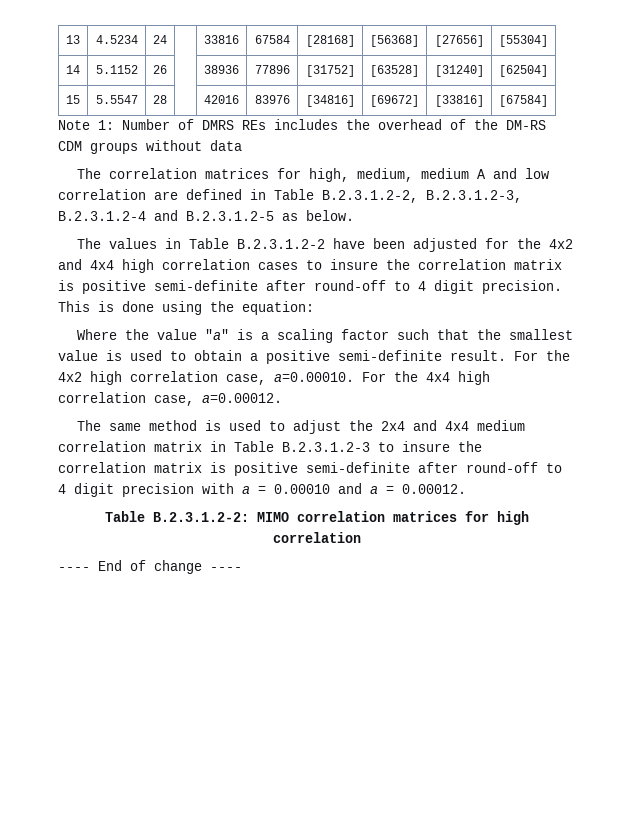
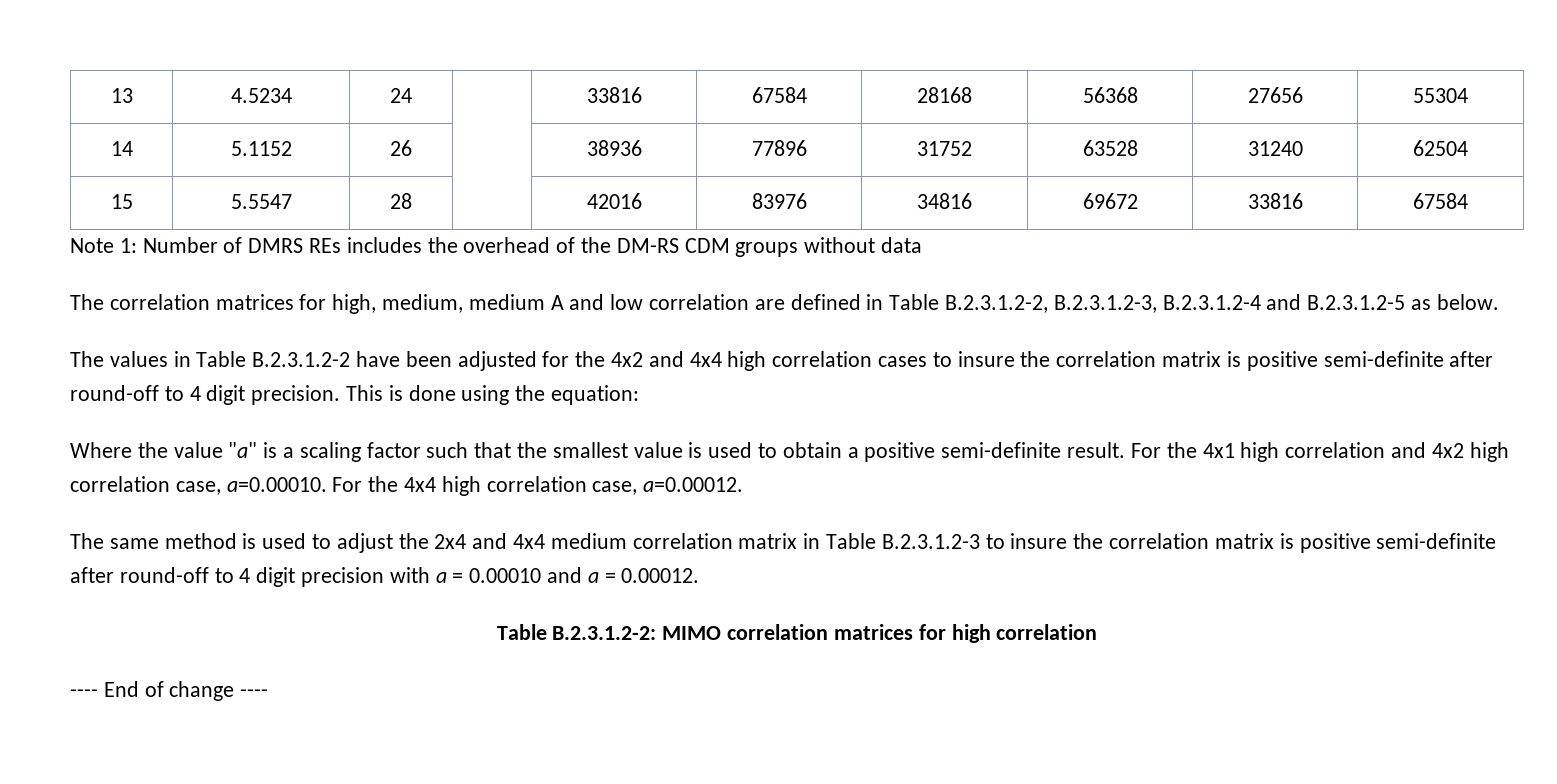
[305,35,355,47] [370,35,419,47] [434,35,484,47] [499,35,548,47] [28168] | [56368] | [27656] | [55304] -> [917,87,972,103] [1082,87,1138,103] [1247,87,1303,103] [1413,88,1468,103] 28168 | 56368 | 27656 | 55304
[305,65,355,77] [370,65,419,77] [434,65,484,77] [499,65,548,77] [31752] | [63528] | [31240] | [62504] -> [917,141,972,156] [1082,140,1138,156] [1247,141,1303,156] [1413,140,1468,156] 31752 | 63528 | 31240 | 62504
[305,95,355,107] [370,95,419,107] [434,95,484,107] [499,95,548,107] [34816] | [69672] | [33816] | [67584] -> [917,193,972,209] [1082,193,1138,209] [1247,193,1303,209] [1413,193,1468,209] 34816 | 69672 | 33816 | 67584
(570, 355) none -> [1202,442,1426,462] 4x1 high correlation and

